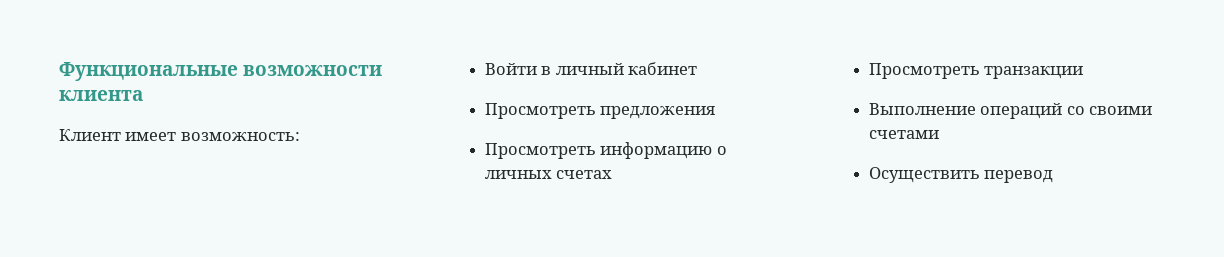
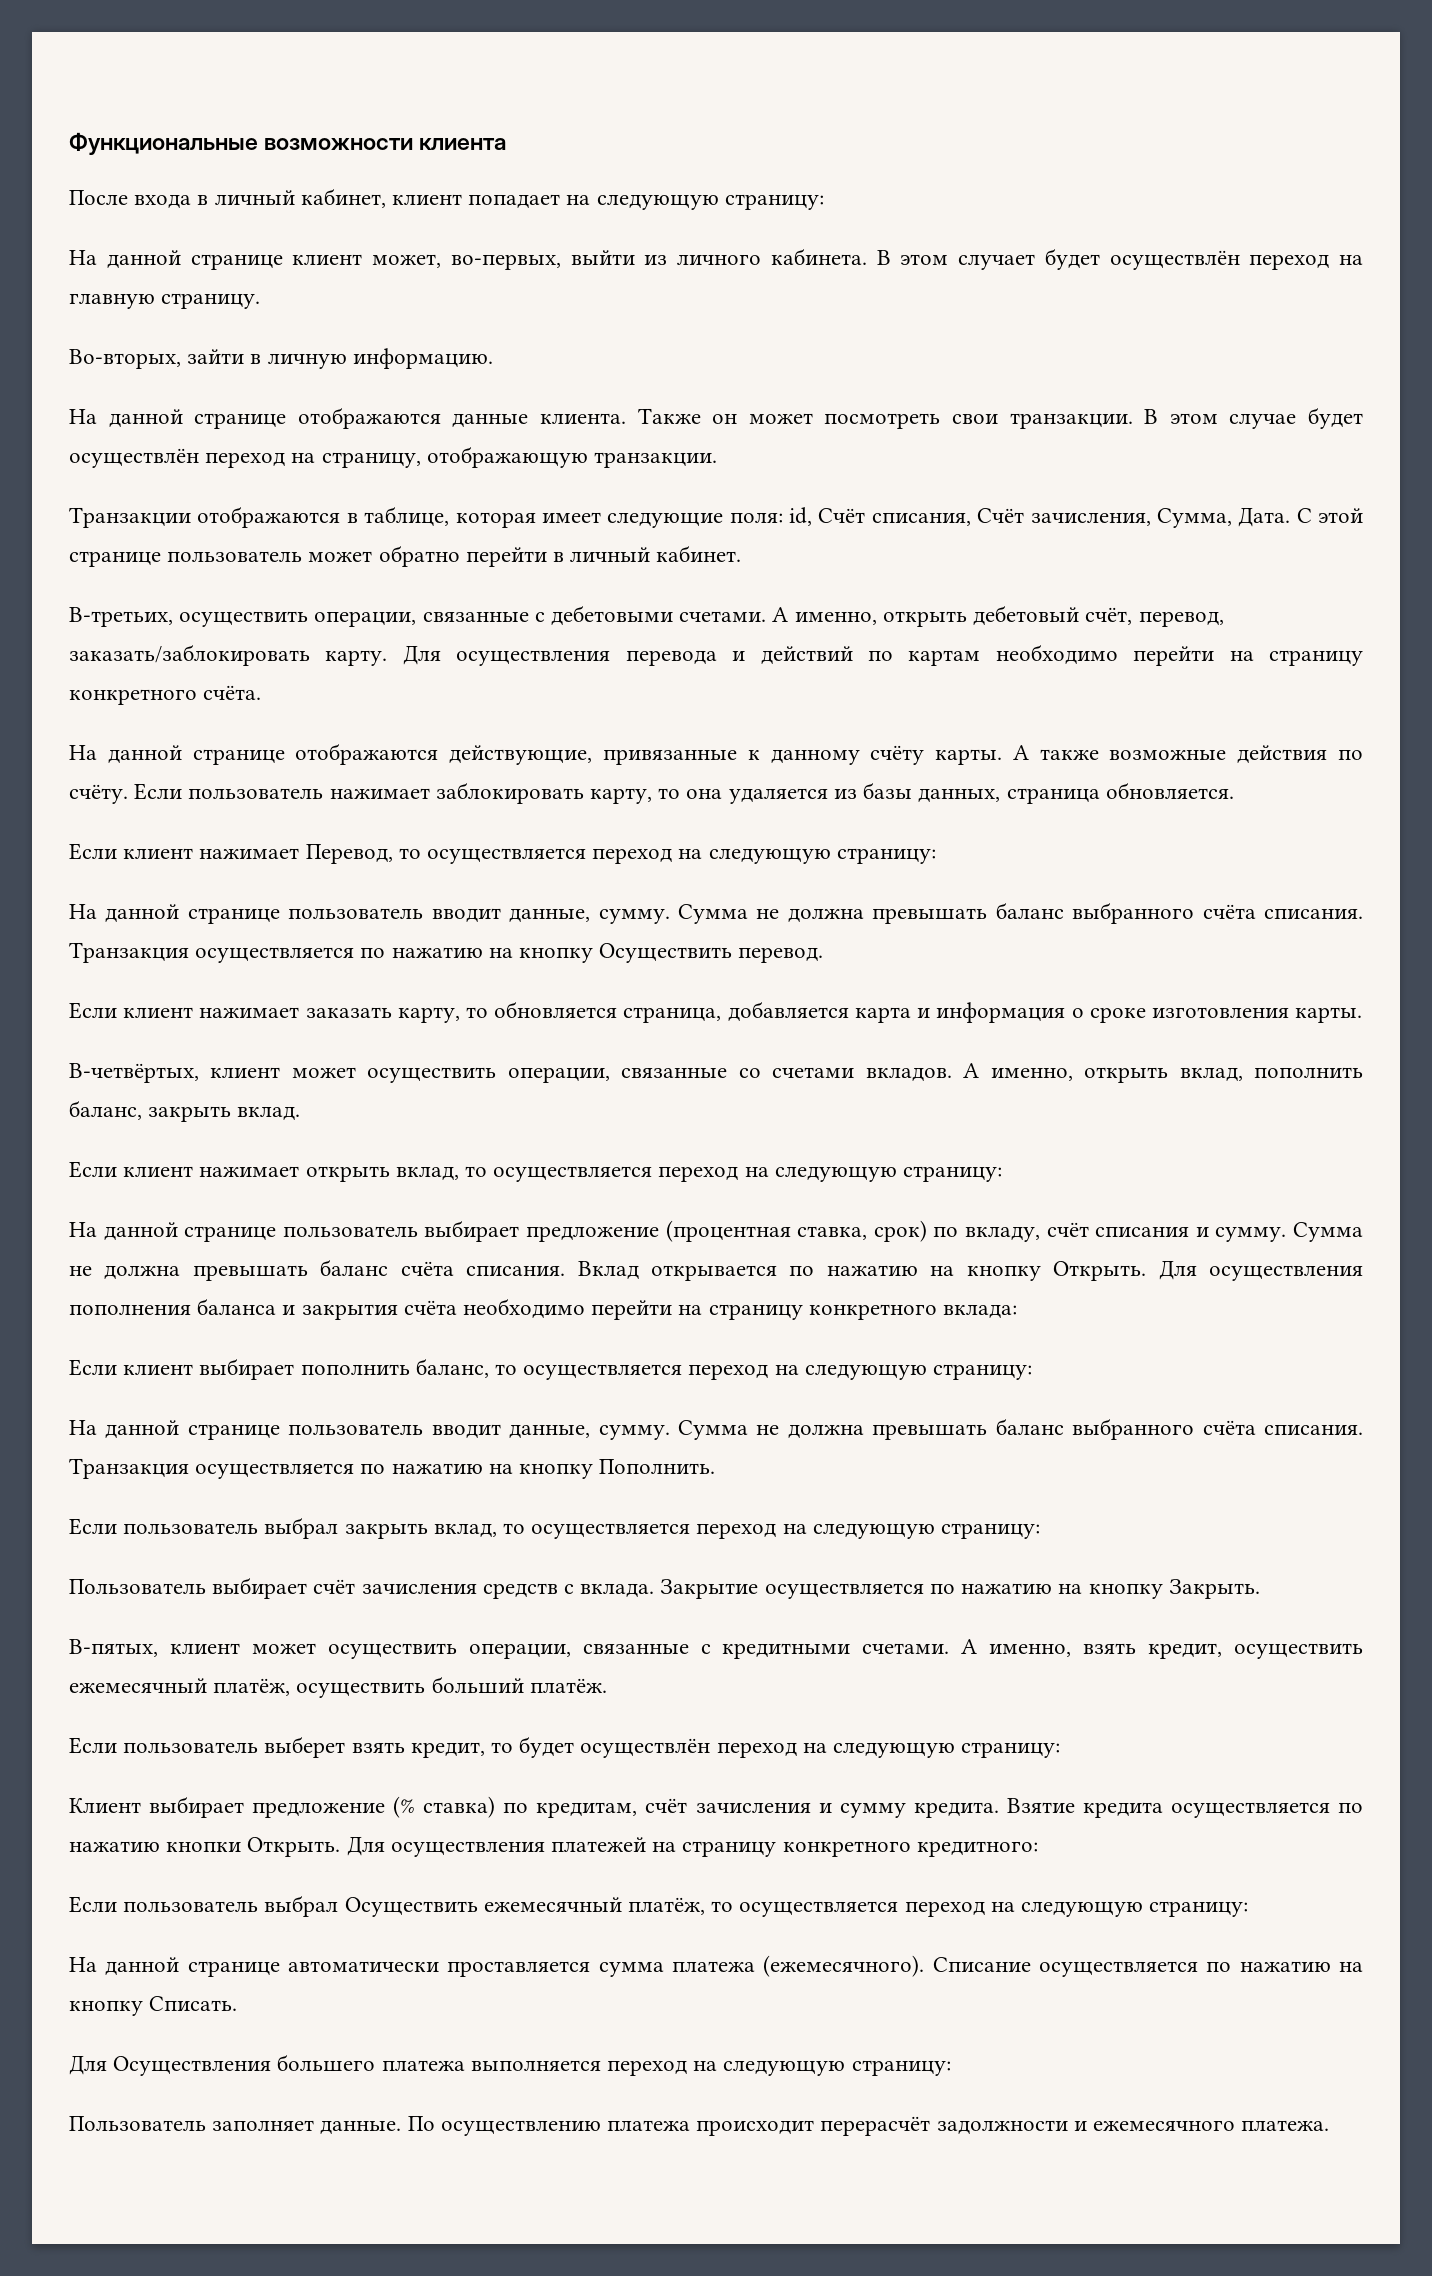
[59,129,300,141] [484,62,698,75] [484,103,716,119] [484,142,727,159] [484,170,613,179] [868,63,1084,79] [868,103,1153,119] [868,130,939,139] [868,167,1054,183] Клиент имеет возможность: // Войти в личный кабинет // Просмотреть предложения // Просмотреть информацию о личных счетах // Просмотреть транзакции // Выполнение операций со своими счетами // Осуществить перевод -> [69,188,824,210] [69,248,1363,270] [69,293,261,309] [69,348,493,369] [69,407,1363,429] [69,446,718,468] [69,506,1363,528] [69,545,742,567] [69,605,1224,627] [69,644,1363,666] [69,685,262,705] [69,743,1363,765] [69,782,1234,804] [69,843,936,864] [69,902,1363,924] [69,942,824,963] [69,1001,1363,1023] [69,1063,1363,1083] [69,1100,301,1122] [69,1161,1003,1182] [69,1220,1363,1242] [69,1259,1363,1281] [69,1298,1018,1320] [69,1358,1033,1380] [69,1418,1363,1440] [69,1458,716,1479] [69,1517,1041,1539] [69,1577,1260,1599] [69,1639,1363,1659] [69,1676,607,1698] [69,1736,1061,1758] [69,1796,1363,1818] [69,1836,1038,1857] [69,1895,1249,1917] [69,1955,1363,1977] [69,1996,238,2016] [69,2054,951,2076] [69,2116,1330,2136] После входа в личный кабинет, клиент попадает на следующую страницу: // На данной странице клиент может, во-первых, выйти из личного кабинета. В этом случает будет осуществлён переход на главную страницу. // Во-вторых, зайти в личную информацию. // На данной странице отображаются данные клиента. Также он может посмотреть свои транзакции. В этом случае будет осуществлён переход на страницу, отображающую транзакции. // Транзакции отображаются в таблице, которая имеет следующие поля: id, Счёт списания, Счёт зачисления, Сумма, Дата. С этой странице пользователь может обратно перейти в личный кабинет. // В-третьих, осуществить операции, связанные с дебетовыми счетами. А именно, открыть дебетовый счёт, перевод, заказать/заблокировать карту. Для осуществления перевода и действий по картам необходимо перейти на страницу конкретного счёта. // На данной странице отображаются действующие, привязанные к данному счёту карты. А также возможные действия по счёту. Если пользователь нажимает заблокировать карту, то она удаляется из базы данных, страница обновляется. // Если клиент нажимает Перевод, то осуществляется переход на следующую страницу: // На данной странице пользователь вводит данные, сумму. Сумма не должна превышать баланс выбранного счёта списания. Транзакция осуществляется по нажатию на кнопку Осуществить перевод. // Если клиент нажимает заказать карту, то обновляется страница, добавляется карта и информация о сроке изготовления карты. // В-четвёртых, клиент может осуществить операции, связанные со счетами вкладов. А именно, открыть вклад, пополнить баланс, закрыть вклад. // Если клиент нажимает открыть вклад, то осуществляется переход на следующую страницу: // На данной странице пользователь выбирает предложение (процентная ставка, срок) по вкладу, счёт списания и сумму. Сумма не должна превышать баланс счёта списания. Вклад открывается по нажатию на кнопку Открыть. Для осуществления пополнения баланса и закрытия счёта необходимо перейти на страницу конкретного вклада: // Если клиент выбирает пополнить баланс, то осуществляется переход на следующую страницу: // На данной странице пользователь вводит данные, сумму. Сумма не должна превышать баланс выбранного счёта списания. Транзакция осуществляется по нажатию на кнопку Пополнить. // Если пользователь выбрал закрыть вклад, то осуществляется переход на следующую страницу: // Пользователь выбирает счёт зачисления средств с вклада. Закрытие осуществляется по нажатию на кнопку Закрыть. // В-пятых, клиент может осуществить операции, связанные с кредитными счетами. А именно, взять кредит, осуществить ежемесячный платёж, осуществить больший платёж. // Если пользователь выберет взять кредит, то будет осуществлён переход на следующую страницу: // Клиент выбирает предложение (% ставка) по кредитам, счёт зачисления и сумму кредита. Взятие кредита осуществляется по нажатию кнопки Открыть. Для осуществления платежей на страницу конкретного кредитного: // Если пользователь выбрал Осуществить ежемесячный платёж, то осуществляется переход на следующую страницу: // На данной странице автоматически проставляется сумма платежа (ежемесячного). Списание осуществляется по нажатию на кнопку Списать. // Для Осуществления большего платежа выполняется переход на следующую страницу: // Пользователь заполняет данные. По осуществлению платежа происходит перерасчёт задолжности и ежемесячного платежа.

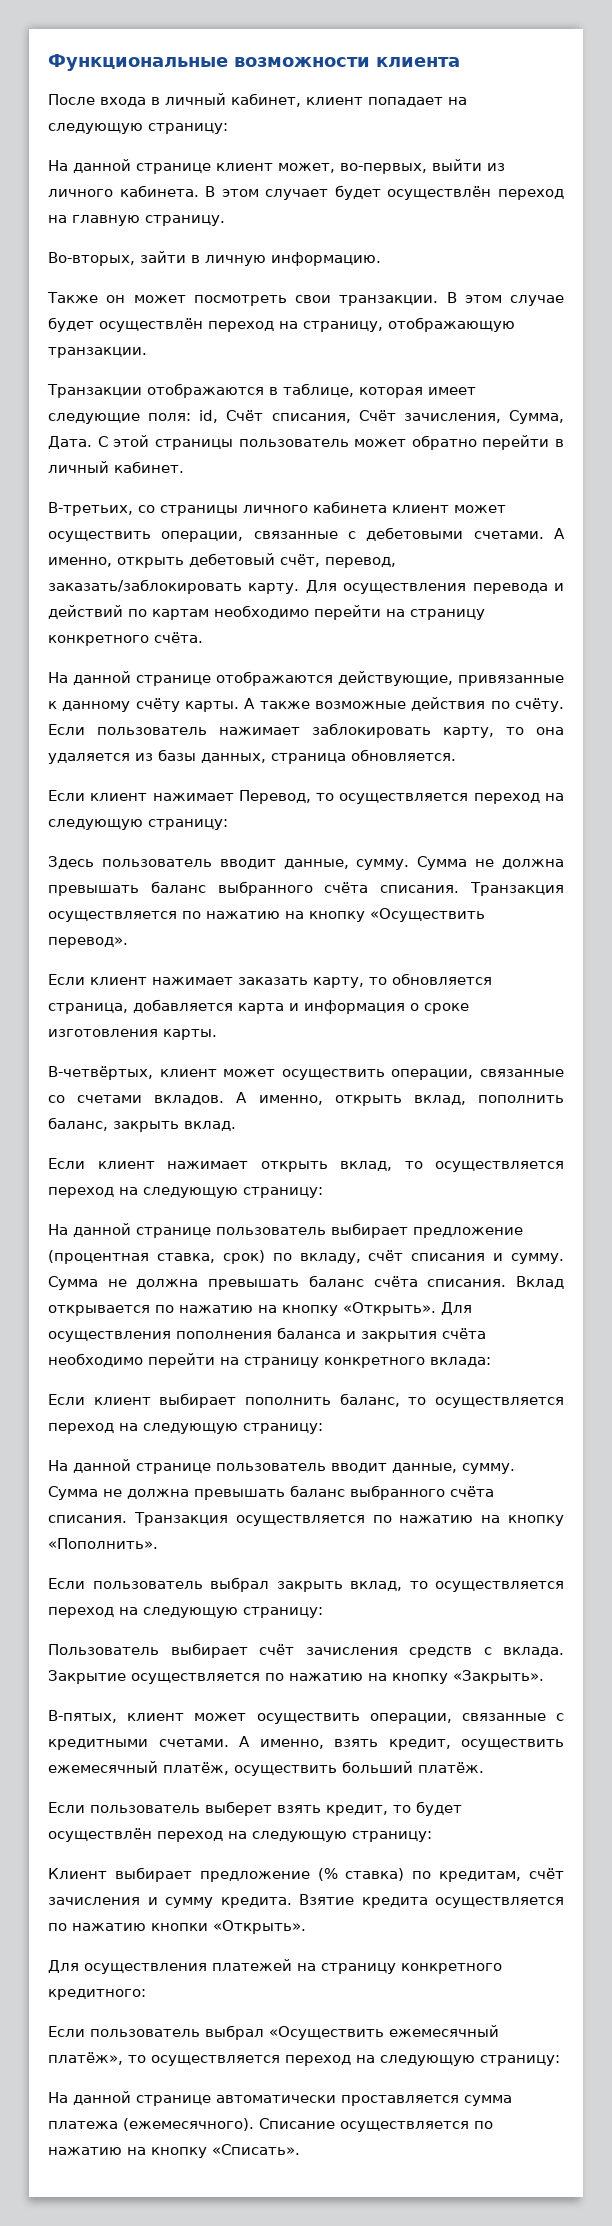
[69,407,626,429] На данной странице отображаются данные клиента. -> (381, 259) none
[69,551,161,567] странице -> [154,439,233,450] страницы
(173, 617) none -> [138,501,506,516] со страницы личного кабинета клиент может
[69,904,280,924] На данной странице -> [48,856,94,869] Здесь
[599,943,824,963] Осуществить перевод. -> [370,908,485,922] [48,937,128,948] «Осуществить перевод».
[1053,1261,1147,1281] Открыть. -> [343,1302,436,1316] «Открыть».
[599,1459,716,1474] Пополнить. -> [48,1538,158,1549] «Пополнить».
[1168,1579,1260,1599] Закрыть. -> [453,1670,544,1684] «Закрыть».
[247,1837,341,1857] Открыть. -> [213,1920,306,1934] «Открыть». //
[344,1897,706,1917] Осуществить ежемесячный платёж, -> [269,2025,499,2040] [48,2052,123,2065] «Осуществить ежемесячный платёж»,
[149,1996,238,2011] [69,2054,951,2076] [69,2116,1330,2136] Списать. // Для Осуществления большего платежа выполняется переход на следующую страницу: // Пользователь заполняет данные. По осуществлению платежа происходит перерасчёт задолжности и ежемесячного платежа. -> [212,2144,300,2155] «Списать».

